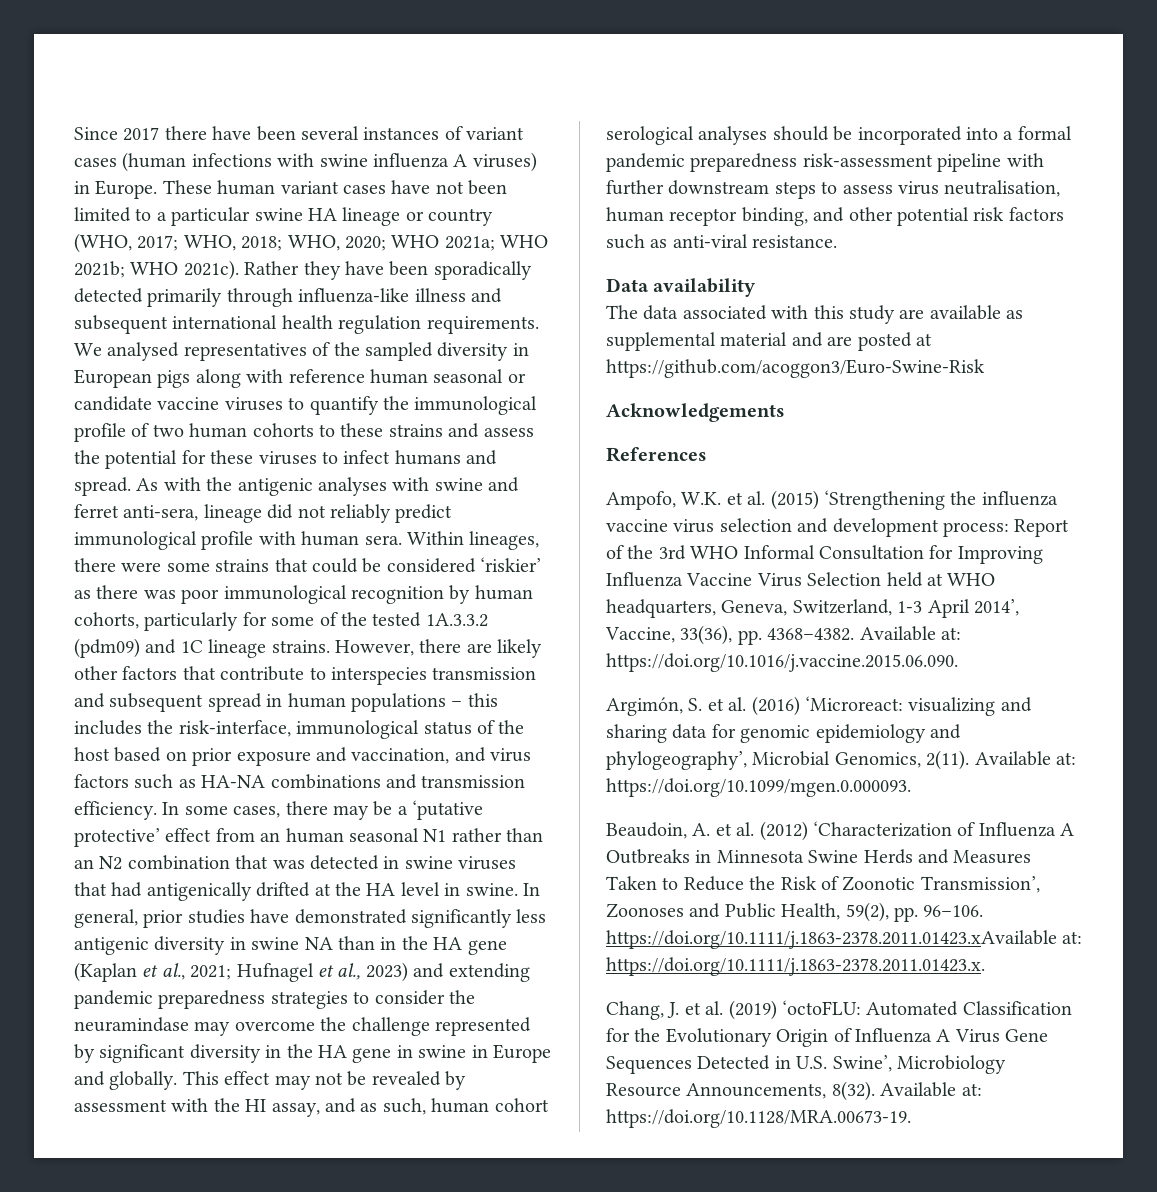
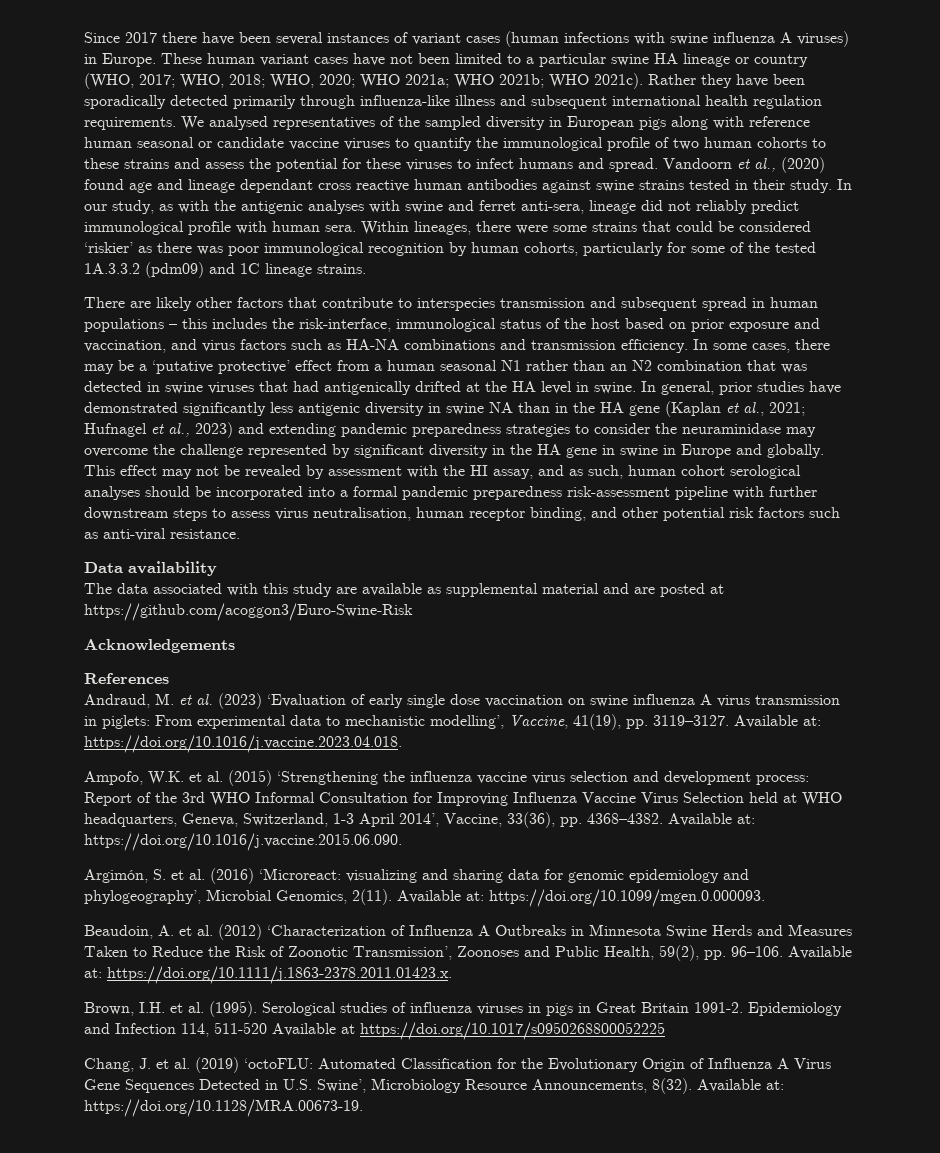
[136,478,159,491] As -> [663,157,825,173] [84,179,852,193] [84,200,173,214] Vandoorn et al., (2020) found age and lineage dependant cross reactive human antibodies against swine strains tested in their study. In our study, as
[335,639,462,656] However, there -> [84,297,125,308] // There
[260,832,281,842] an -> [374,364,382,371] a
[74,1017,189,1032] neuramindase -> [682,423,781,434] neuraminidase
(707, 454) none -> [84,693,840,709] [84,714,821,730] [84,735,402,753] // Andraud, M. et al. (2023) ‘Evaluation of early single dose vaccination on swine influenza A virus transmission in piglets: From experimental data to mechanistic modelling’, Vaccine, 41(19), pp. 3119–3127. Available at: https://doi.org/10.1016/j.vaccine.2023.04.018.
[606,930,1057,949] https://doi.org/10.1111/j.1863-2378.2011.01423.xAvailable -> [788,946,852,959] Available
(985, 966) none -> [84,1001,842,1017] [84,1022,665,1040] // Brown, I.H. et al. (1995). Serological studies of influenza viruses in pigs in Great Britain 1991-2. Epidemiology and Infection 114, 511-520 Available at https://doi.org/10.1017/s0950268800052225

